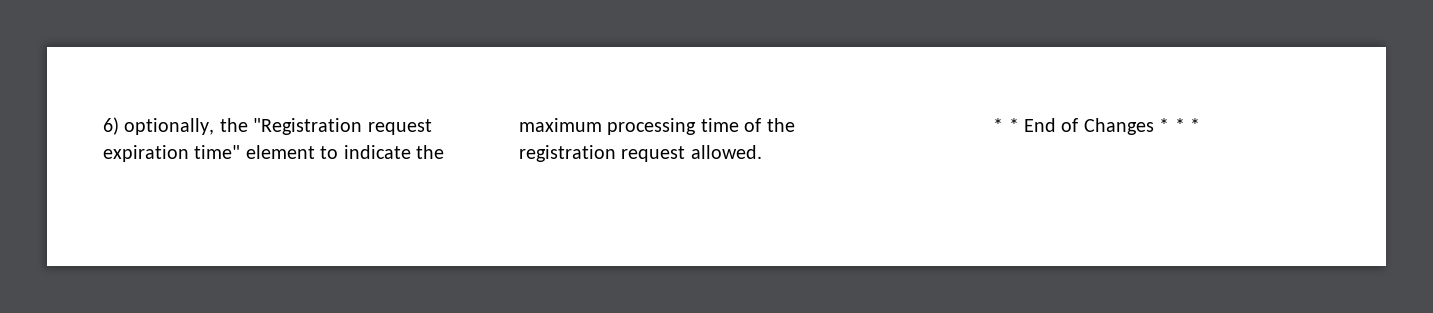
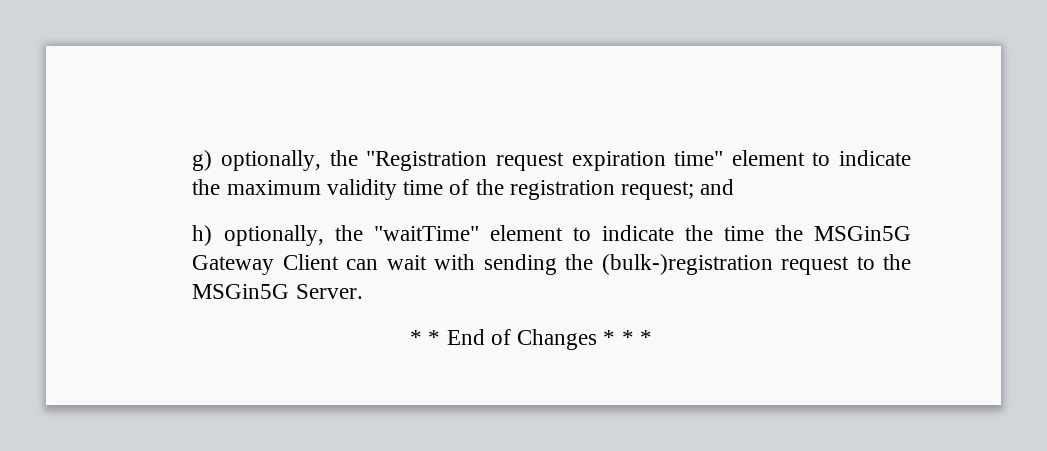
[103,117,120,135] 6) -> [192,150,213,171] g)
[607,118,697,135] processing -> [326,179,397,200] validity
[621,145,762,162] request allowed. -> [620,179,735,200] [192,225,912,246] [192,254,912,275] [192,284,363,299] request; and // h) optionally, the "waitTime" element to indicate the time the MSGin5G Gateway Client can wait with sending the (bulk-)registration request to the MSGin5G Server.

